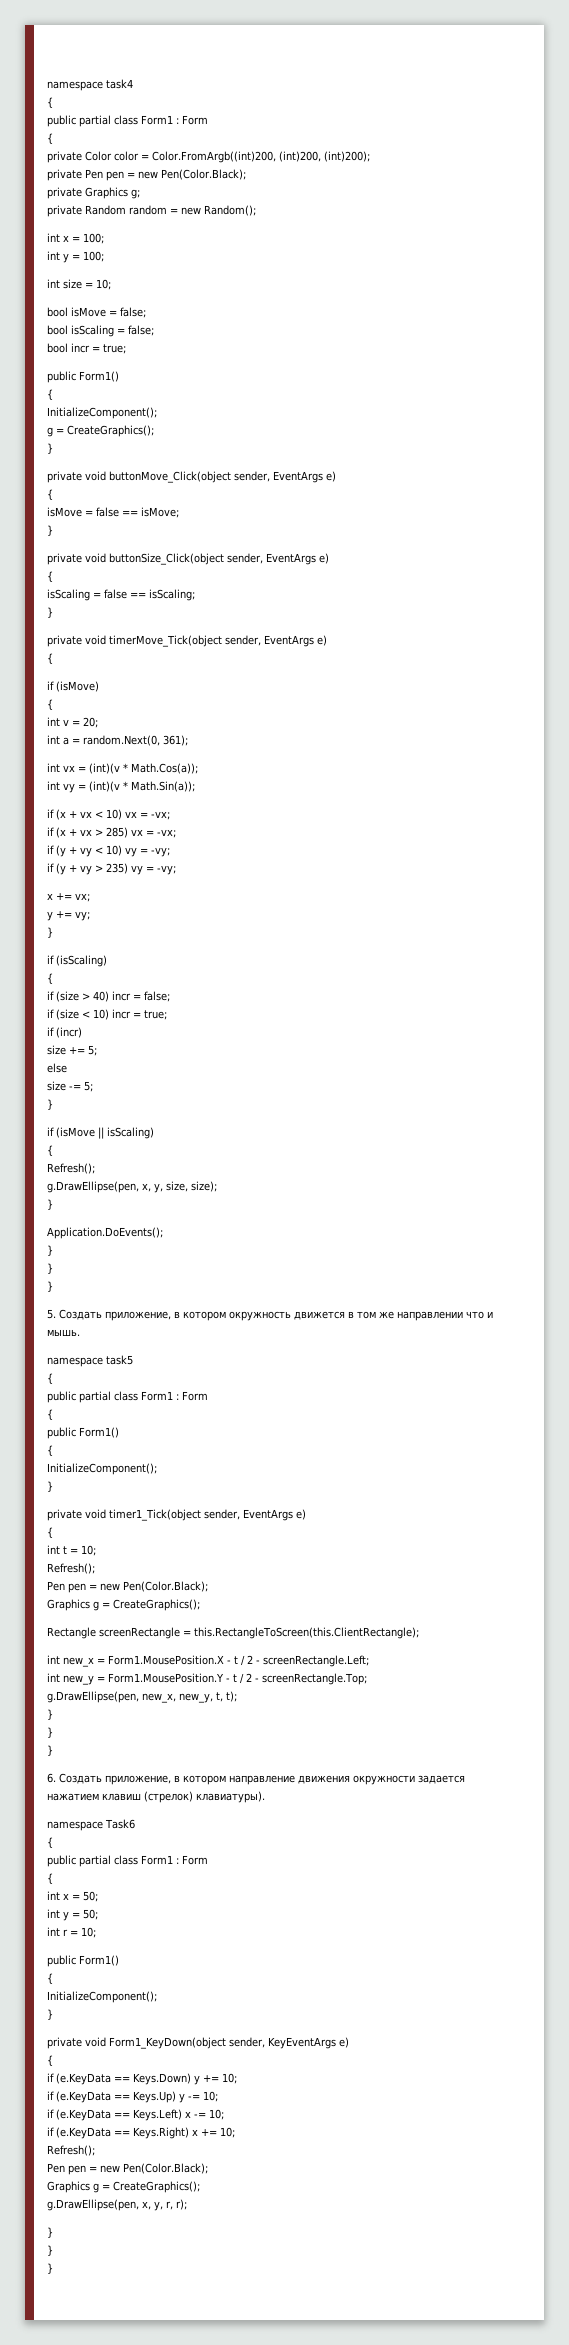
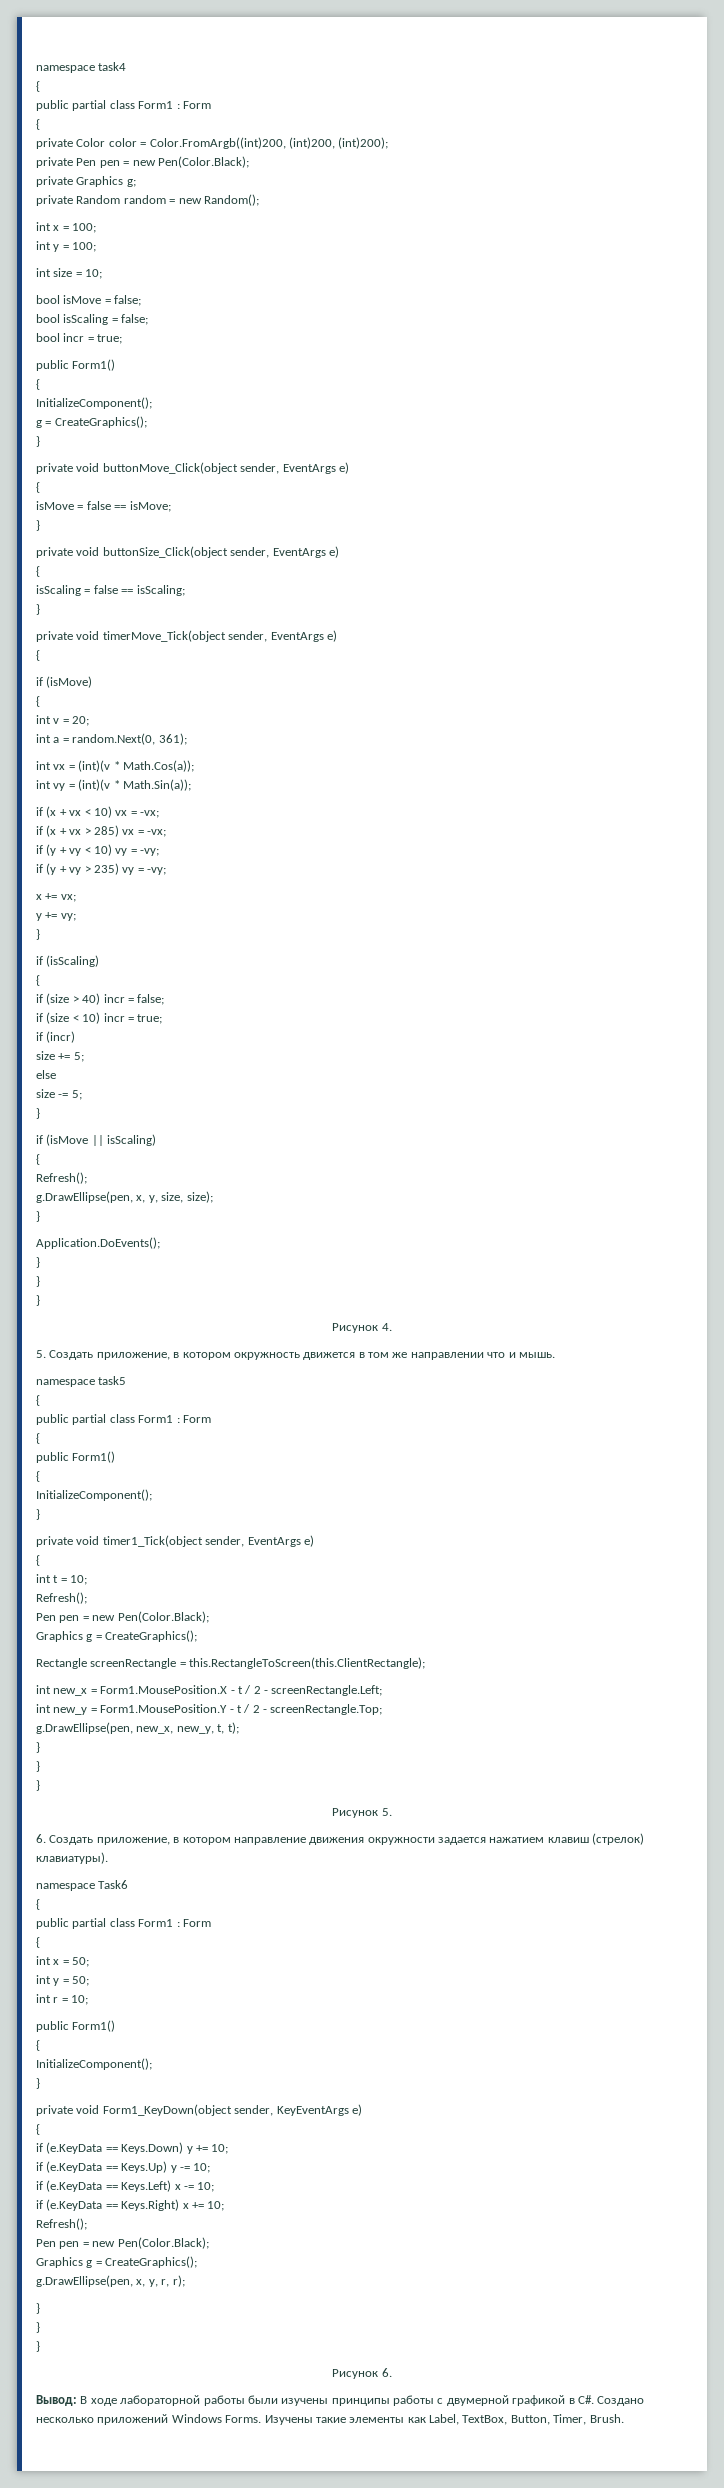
(53, 1286) none -> [332,1323,392,1333] // Рисунок 4.
(53, 1750) none -> [332,1808,392,1818] // Рисунок 5.
(53, 2268) none -> [332,2368,392,2379] [36,2395,645,2406] [36,2414,624,2425] // Рисунок 6. // Вывод: В ходе лабораторной работы были изучены принципы работы с двумерной графикой в C#. Создано несколько приложений Windows Forms. Изучены такие элементы как Label, TextBox, Button, Timer, Brush.

